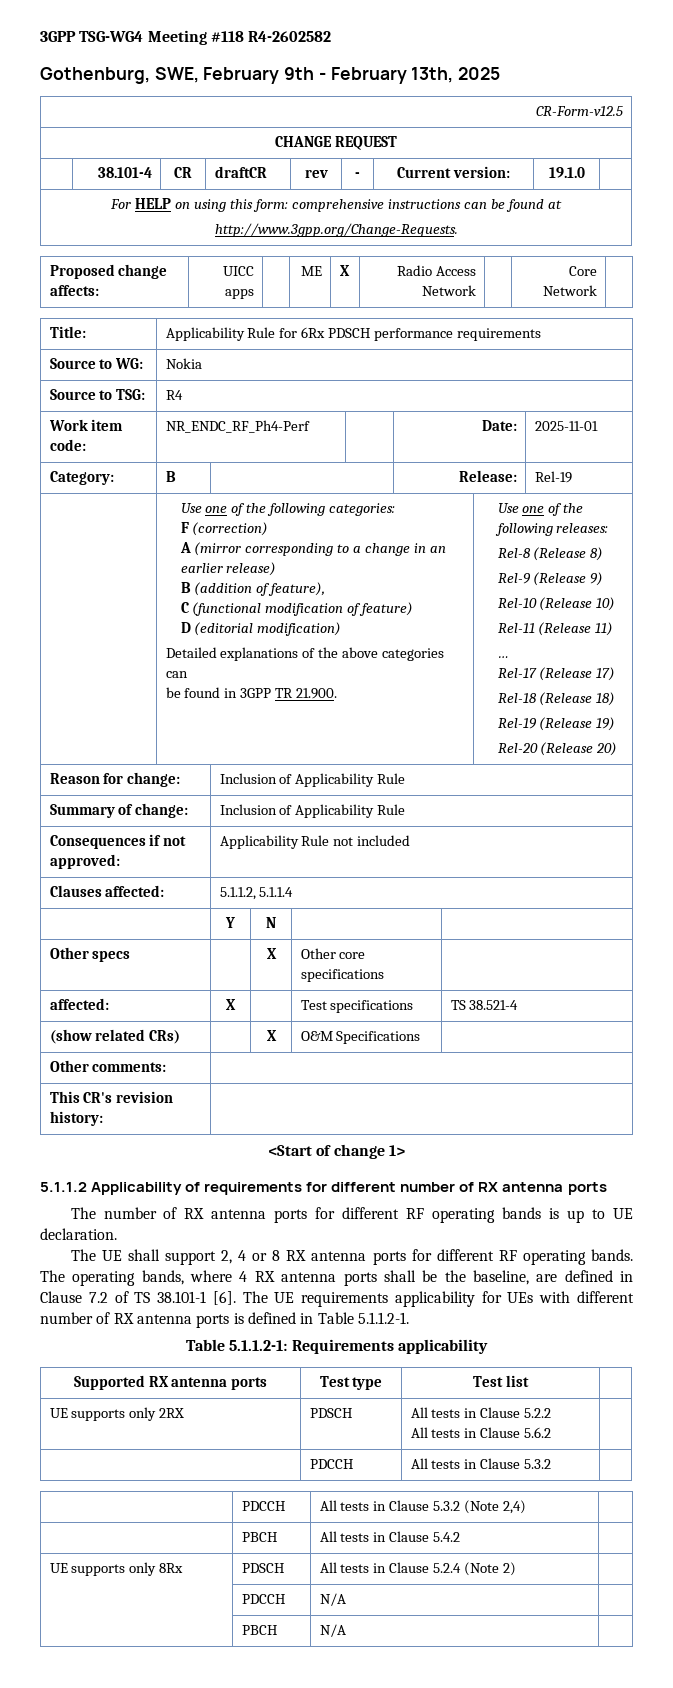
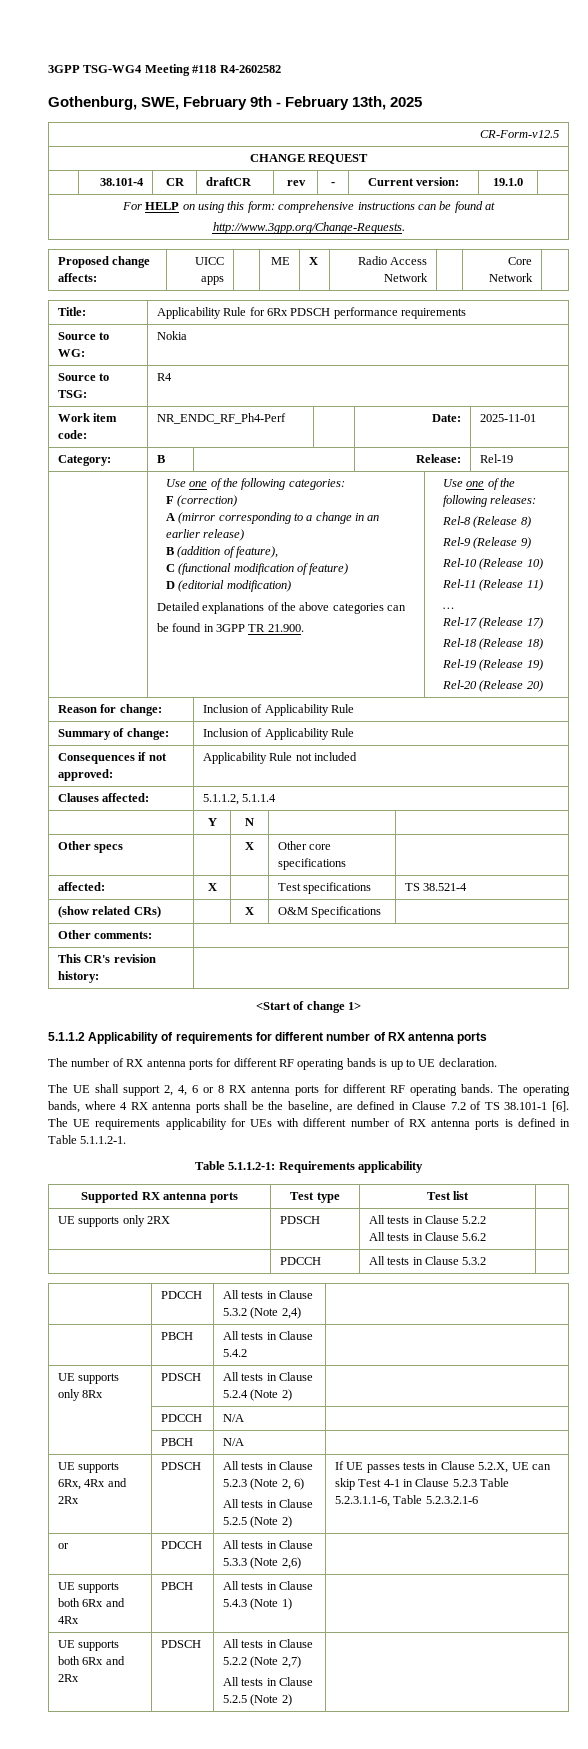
[238,1250,247,1261] 4 -> [178,1085,198,1096] 4, 6
(346, 1630) none -> [57,1462,120,1473] [57,1478,127,1490] [57,1496,79,1504] [160,1462,201,1470] [222,1461,314,1470] [222,1478,305,1490] [222,1499,314,1508] [222,1516,292,1528] [334,1461,551,1473] [334,1478,510,1490] [334,1495,478,1507] [57,1543,69,1549] [160,1541,202,1549] [222,1540,314,1549] [222,1557,301,1569] [57,1582,120,1593] [57,1598,125,1607] [57,1616,79,1624] [160,1582,193,1590] [222,1581,314,1590] [222,1598,292,1610] [57,1640,120,1651] [57,1656,125,1665] [57,1674,79,1682] [160,1640,201,1648] [222,1639,314,1648] [222,1656,301,1668] [222,1677,314,1686] [222,1694,292,1706] // UE supports 6Rx, 4Rx and 2Rx | PDSCH | All tests in Clause 5.2.3 (Note 2, 6) // All tests in Clause 5.2.5 (Note 2) | If UE passes tests in Clause 5.2.X, UE can skip Test 4-1 in Clause 5.2.3 Table 5.2.3.1.1-6, Table 5.2.3.2.1-6 // or | PDCCH | All tests in Clause 5.3.3 (Note 2,6) | // UE supports both 6Rx and 4Rx | PBCH | All tests in Clause 5.4.3 (Note 1) | // UE supports both 6Rx and 2Rx | PDSCH | All tests in Clause 5.2.2 (Note 2,7) // All tests in Clause 5.2.5 (Note 2) |

